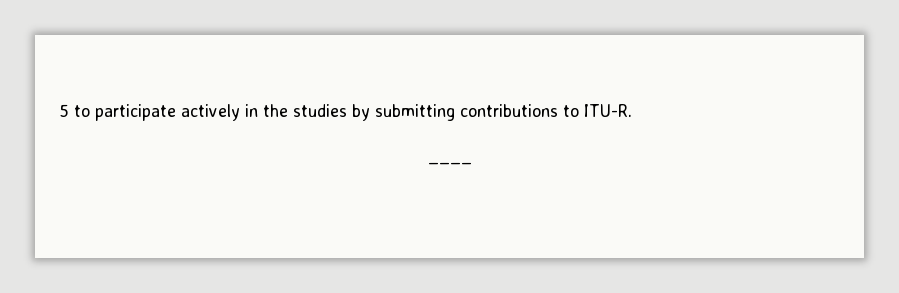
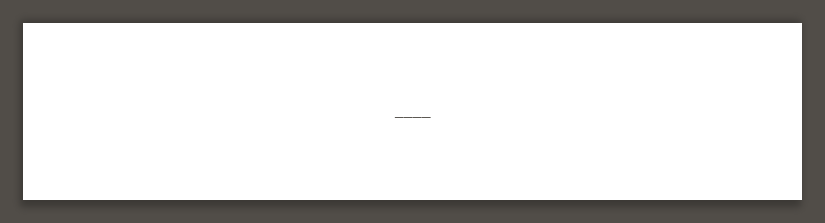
[59,104,632,121] 5 to participate actively in the studies by submitting contributions to ITU-R. // -> (393, 117) none

